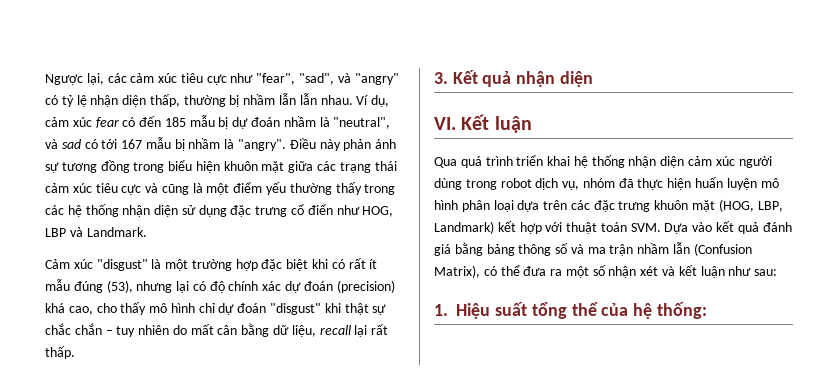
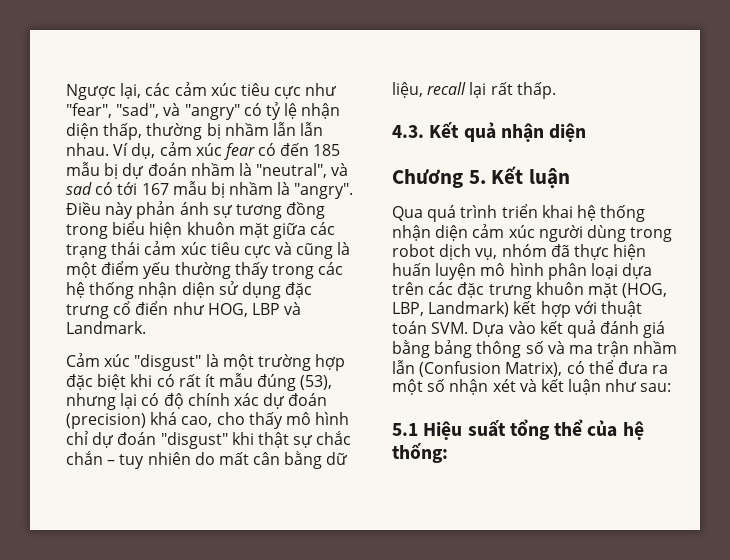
[434,72,448,84] 3. -> [392,125,424,138] 4.3.
[434,117,456,130] VI. -> [392,168,486,188] Chương 5.
[434,304,448,316] 1. -> [392,423,418,436] 5.1

